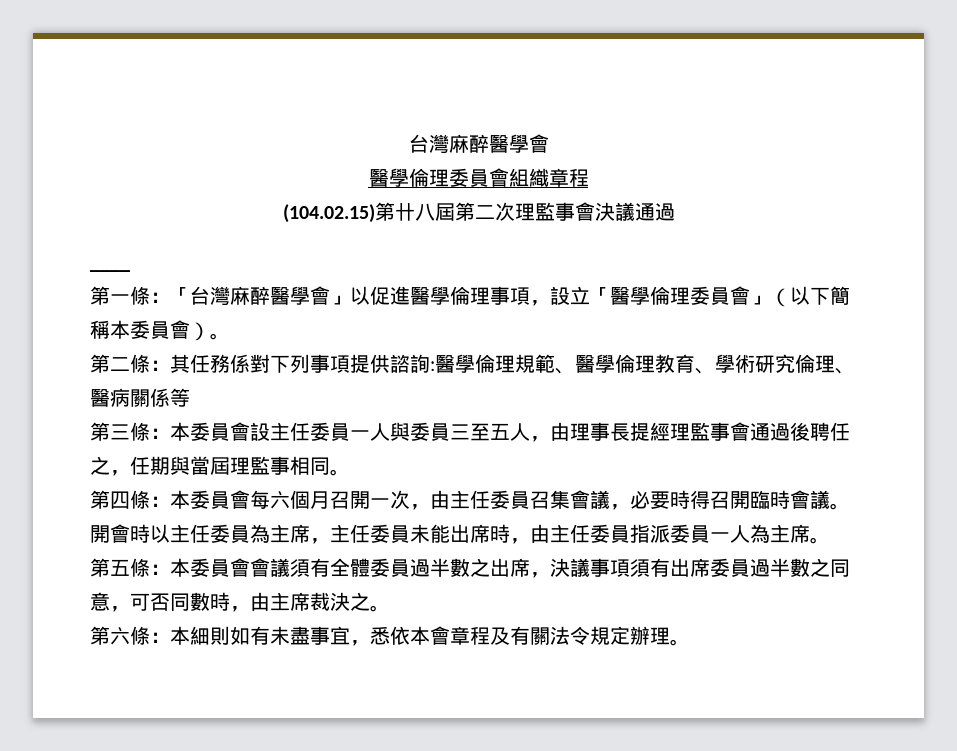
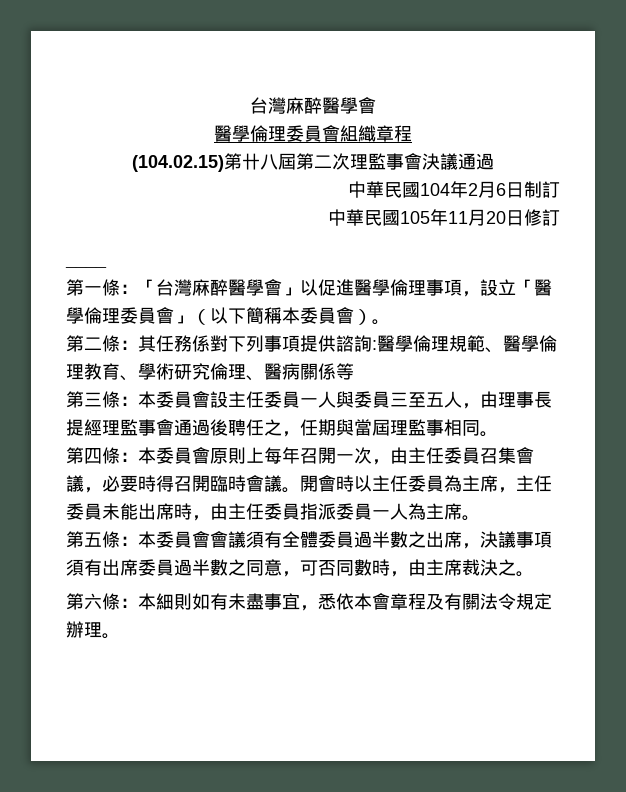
(675, 212) none -> [348,181,560,198] [328,209,560,226] // 中華民國104年2月6日制訂 // 中華民國105年11月20日修訂
[250,490,330,509] 每六個月 -> [210,447,300,464] 原則上每年

